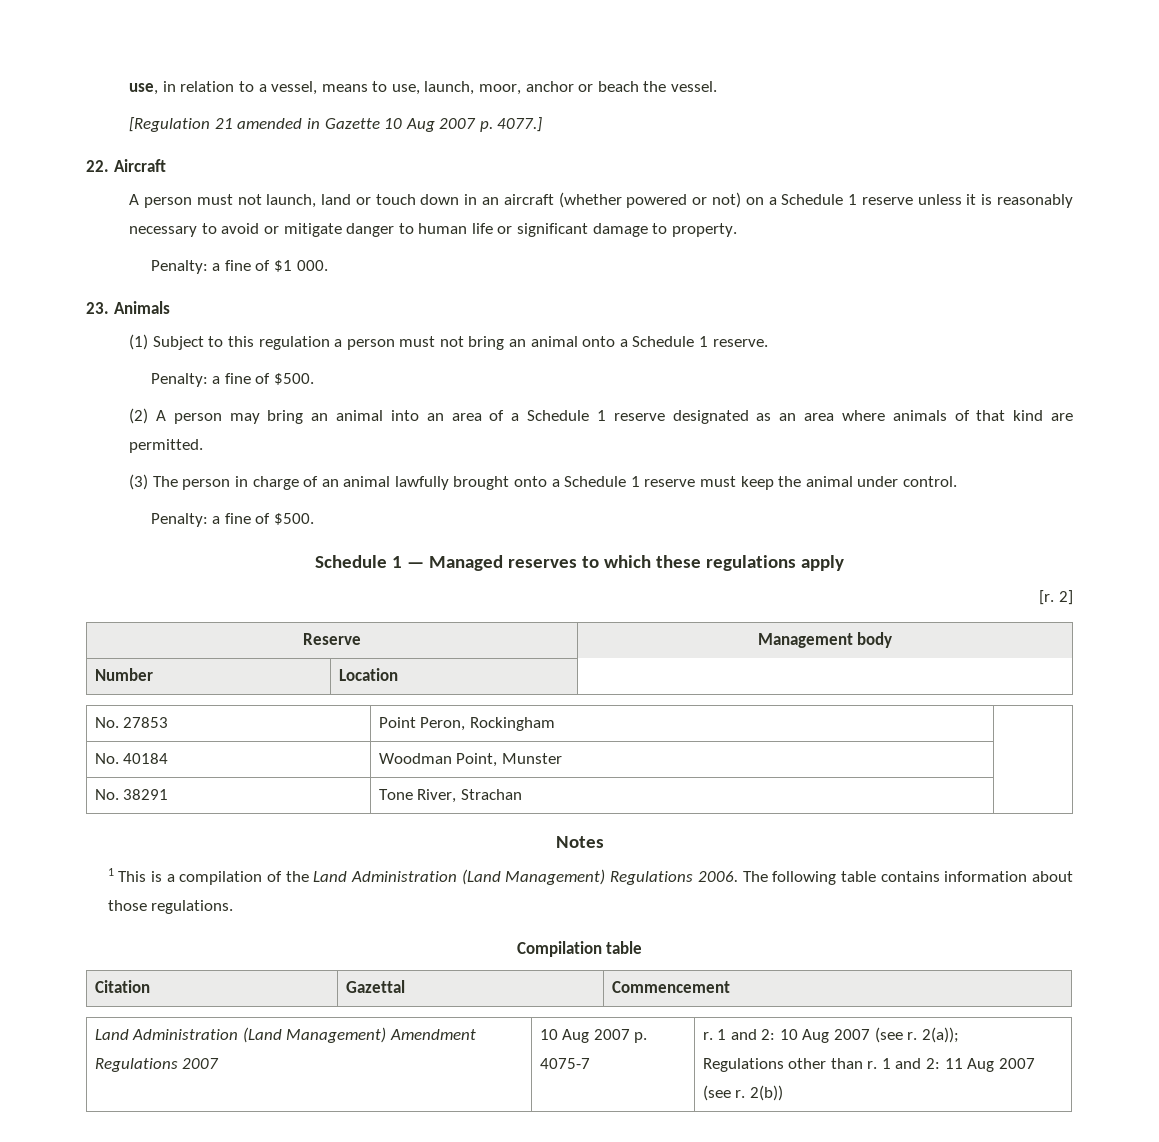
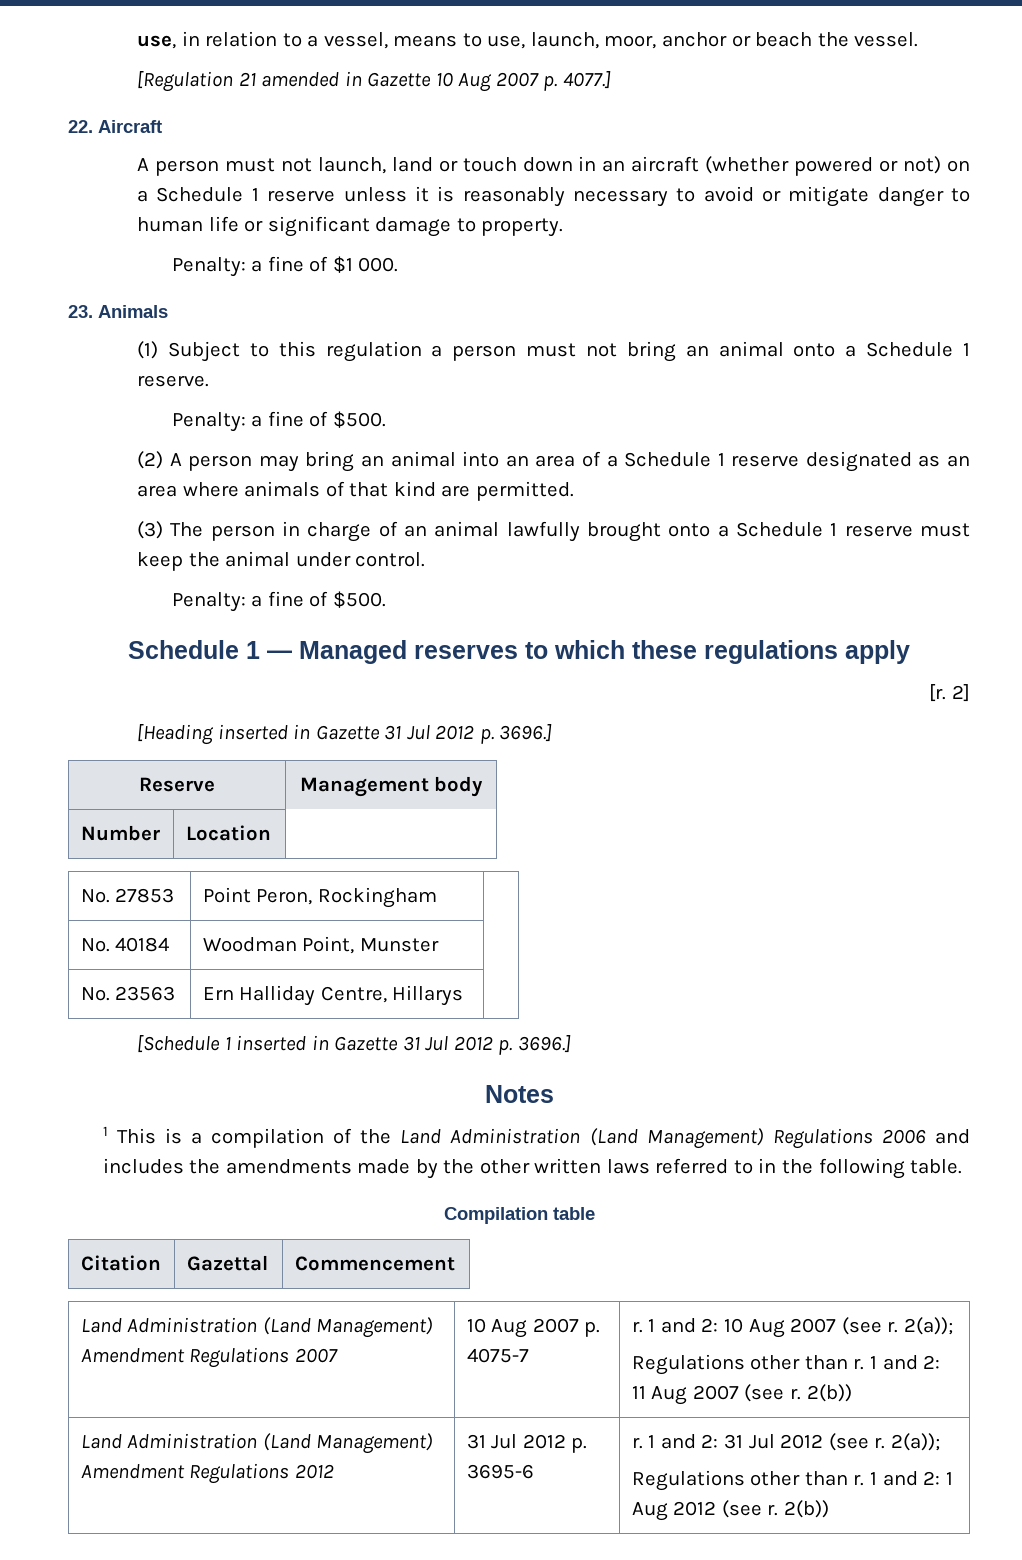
(1073, 597) none -> [137,724,553,745] // [Heading inserted in Gazette 31 Jul 2012 p. 3696.]
[123,789,169,800] [378,789,522,803] 38291 | Tone River, Strachan | -> [115,986,176,1001] [202,985,464,1006] [137,1035,571,1055] 23563 | Ern Halliday Centre, Hillarys | // [Schedule 1 inserted in Gazette 31 Jul 2012 p. 3696.]
[697,871,1073,885] [107,900,234,914] 2006. The following table contains information about those regulations. -> [881,1129,971,1144] [102,1158,963,1179] 2006 and includes the amendments made by the other written laws referred to in the following table.
(783, 1093) none -> [80,1433,434,1454] [80,1463,334,1484] [466,1434,588,1453] [466,1464,534,1479] [631,1433,940,1451] [631,1470,953,1491] [631,1500,829,1521] // Land Administration (Land Management) Amendment Regulations 2012 | 31 Jul 2012 p. 3695-6 | r. 1 and 2: 31 Jul 2012 (see r. 2(a)); // Regulations other than r. 1 and 2: 1 Aug 2012 (see r. 2(b))

